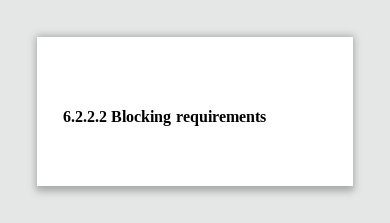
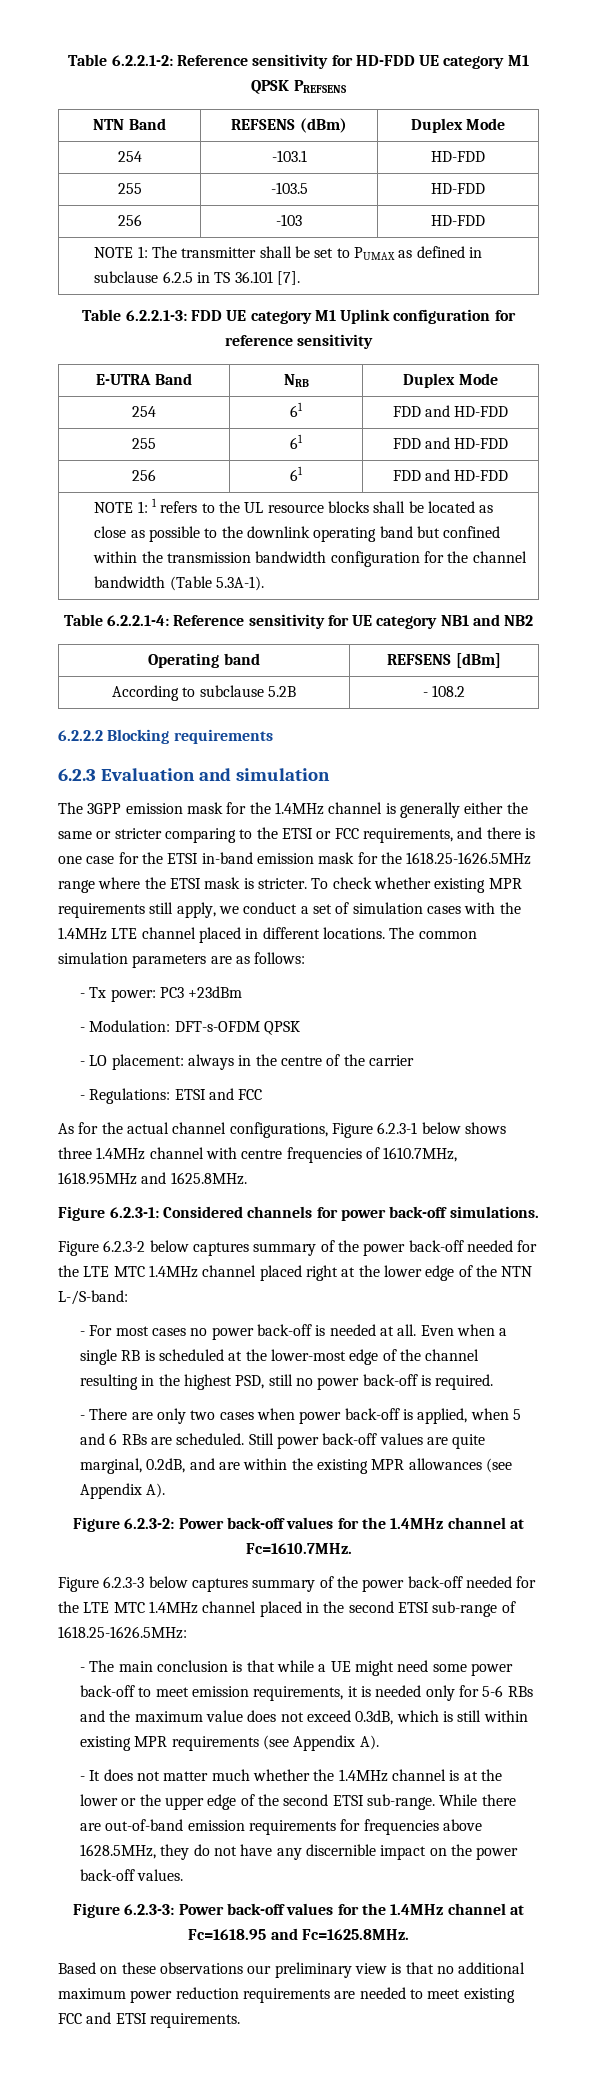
[63,110,266,126] 6.2.2.2 Blocking requirements -> [68,54,529,69] [251,80,347,94] [93,118,166,130] [231,118,347,133] [410,118,506,133] [117,151,142,162] [271,150,307,162] [431,151,485,162] [117,183,142,194] [270,182,308,194] [431,183,485,194] [117,214,142,226] [276,214,302,226] [431,215,485,226] [94,246,482,260] [94,271,301,285] [82,309,516,324] [224,334,374,349] [96,373,192,385] [283,374,309,387] [403,373,498,388] [132,406,156,417] [290,402,303,417] [392,405,509,417] [132,438,156,449] [290,434,303,449] [392,437,509,449] [132,469,156,481] [290,466,303,481] [392,469,509,481] [94,498,494,513] [94,526,501,542] [93,551,527,567] [94,576,265,591] [63,614,534,629] [148,653,260,668] [387,653,501,668] [112,685,296,701] [422,685,466,697] [58,729,273,744] [58,768,330,781] [58,802,528,818] [58,827,535,843] [58,852,532,865] [58,877,522,893] [58,902,521,918] [58,927,477,943] [58,952,306,968] [80,986,243,1002] [80,1020,301,1035] [80,1054,414,1070] [80,1088,263,1104] [58,1122,506,1138] [58,1147,458,1163] [58,1172,247,1185] [58,1206,539,1221] [58,1240,538,1256] [58,1265,533,1281] [58,1290,128,1305] [80,1324,508,1340] [80,1349,480,1365] [80,1374,494,1390] [80,1408,521,1424] [80,1433,486,1449] [80,1458,512,1474] [80,1483,166,1499] [73,1517,524,1532] [245,1543,352,1554] [58,1576,537,1592] [58,1601,516,1617] [58,1626,187,1639] [80,1660,513,1676] [80,1685,533,1701] [80,1710,528,1725] [80,1735,379,1751] [80,1769,502,1782] [80,1794,516,1810] [80,1819,482,1835] [80,1844,519,1860] [80,1869,184,1881] [73,1903,524,1918] [188,1928,409,1940] [58,1962,526,1978] [58,1987,515,2003] [58,2012,240,2028] Table 6.2.2.1-2: Reference sensitivity for HD-FDD UE category M1 QPSK PREFSENS // NTN Band | REFSENS (dBm) | Duplex Mode // 254 | -103.1 | HD-FDD // 255 | -103.5 | HD-FDD // 256 | -103 | HD-FDD // NOTE 1: The transmitter shall be set to PUMAX as defined in subclause 6.2.5 in TS 36.101 [7]. // Table 6.2.2.1-3: FDD UE category M1 Uplink configuration for reference sensitivity // E-UTRA Band | NRB | Duplex Mode // 254 | 61 | FDD and HD-FDD // 255 | 61 | FDD and HD-FDD // 256 | 61 | FDD and HD-FDD // NOTE 1: 1 refers to the UL resource blocks shall be located as close as possible to the downlink operating band but confined within the transmission bandwidth configuration for the channel bandwidth (Table 5.3A-1). // Table 6.2.2.1-4: Reference sensitivity for UE category NB1 and NB2 // Operating band | REFSENS [dBm] // According to subclause 5.2B | - 108.2 // 6.2.2.2 Blocking requirements // 6.2.3 Evaluation and simulation // The 3GPP emission mask for the 1.4MHz channel is generally either the same or stricter comparing to the ETSI or FCC requirements, and there is one case for the ETSI in-band emission mask for the 1618.25-1626.5MHz range where the ETSI mask is stricter. To check whether existing MPR requirements still apply, we conduct a set of simulation cases with the 1.4MHz LTE channel placed in different locations. The common simulation parameters are as follows: // - Tx power: PC3 +23dBm // - Modulation: DFT-s-OFDM QPSK // - LO placement: always in the centre of the carrier // - Regulations: ETSI and FCC // As for the actual channel configurations, Figure 6.2.3-1 below shows three 1.4MHz channel with centre frequencies of 1610.7MHz, 1618.95MHz and 1625.8MHz. // Figure 6.2.3-1: Considered channels for power back-off simulations. // Figure 6.2.3-2 below captures summary of the power back-off needed for the LTE MTC 1.4MHz channel placed right at the lower edge of the NTN L-/S-band: // - For most cases no power back-off is needed at all. Even when a single RB is scheduled at the lower-most edge of the channel resulting in the highest PSD, still no power back-off is required. // - There are only two cases when power back-off is applied, when 5 and 6 RBs are scheduled. Still power back-off values are quite marginal, 0.2dB, and are within the existing MPR allowances (see Appendix A). // Figure 6.2.3-2: Power back-off values for the 1.4MHz channel at Fc=1610.7MHz. // Figure 6.2.3-3 below captures summary of the power back-off needed for the LTE MTC 1.4MHz channel placed in the second ETSI sub-range of 1618.25-1626.5MHz: // - The main conclusion is that while a UE might need some power back-off to meet emission requirements, it is needed only for 5-6 RBs and the maximum value does not exceed 0.3dB, which is still within existing MPR requirements (see Appendix A). // - It does not matter much whether the 1.4MHz channel is at the lower or the upper edge of the second ETSI sub-range. While there are out-of-band emission requirements for frequencies above 1628.5MHz, they do not have any discernible impact on the power back-off values. // Figure 6.2.3-3: Power back-off values for the 1.4MHz channel at Fc=1618.95 and Fc=1625.8MHz. // Based on these observations our preliminary view is that no additional maximum power reduction requirements are needed to meet existing FCC and ETSI requirements.

